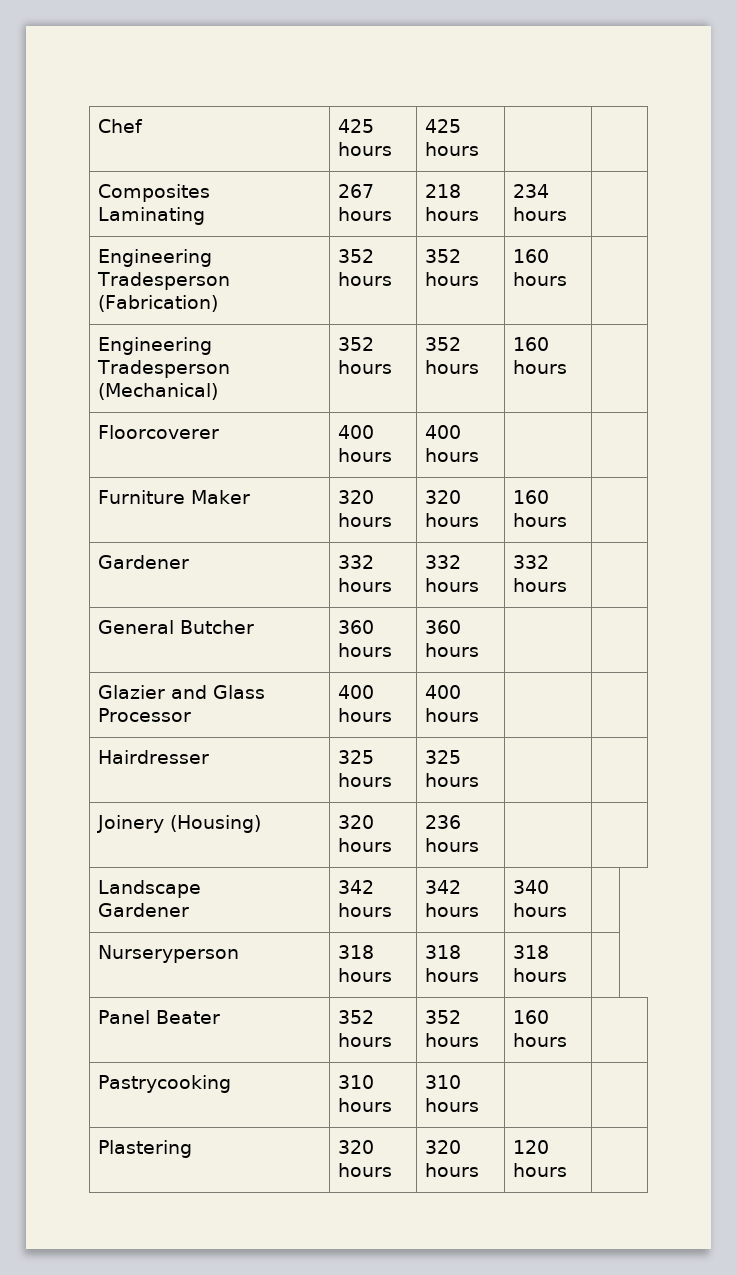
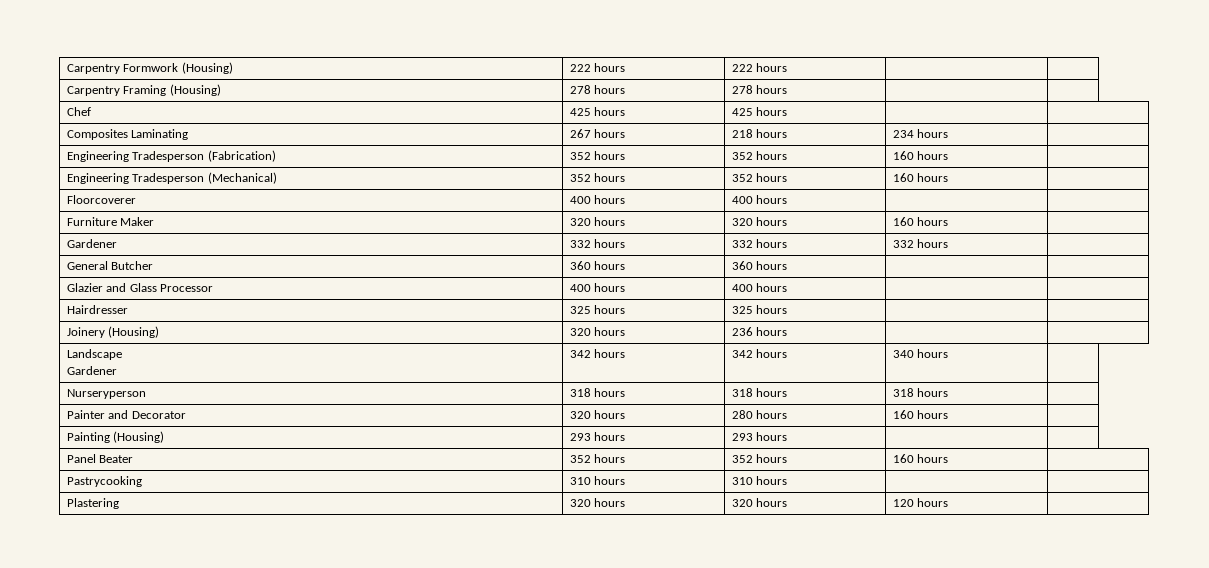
(98, 126) none -> [66,62,233,74] [569,63,626,72] [731,63,788,72] [66,84,221,96] [569,85,626,94] [731,85,788,94] Carpentry Formwork (Housing) | 222 hours | 222 hours | | // Carpentry Framing (Housing) | 278 hours | 278 hours | | //
(568, 975) none -> [66,410,186,419] [569,410,626,419] [731,410,788,419] [892,410,949,419] [66,431,165,443] [569,432,626,441] [731,432,788,441] // Painter and Decorator | 320 hours | 280 hours | 160 hours | // Painting (Housing) | 293 hours | 293 hours | |

